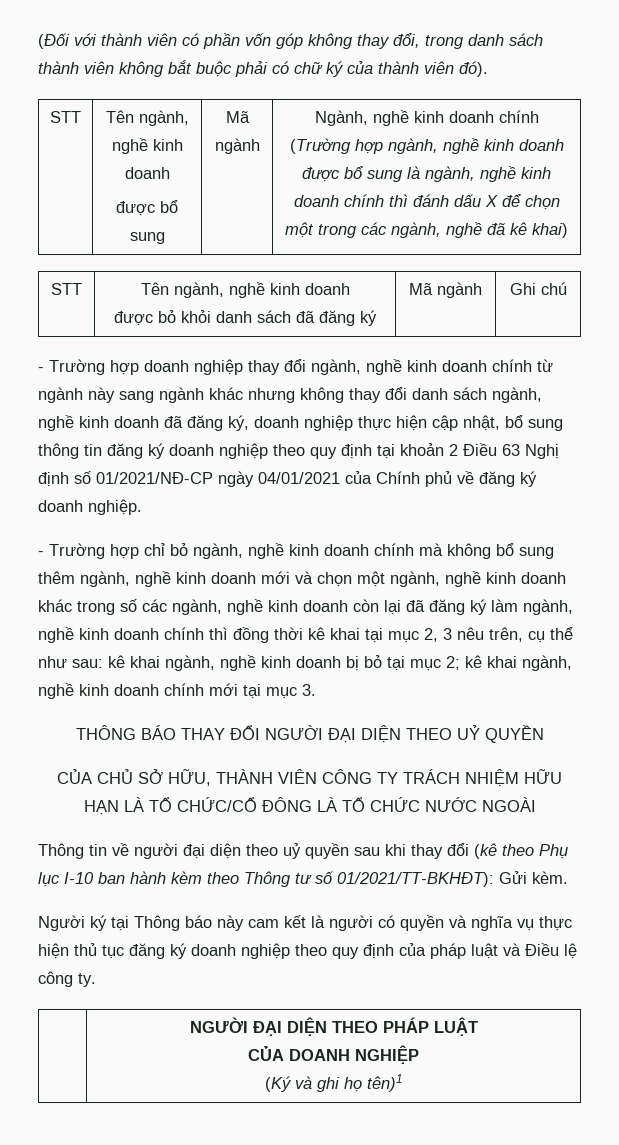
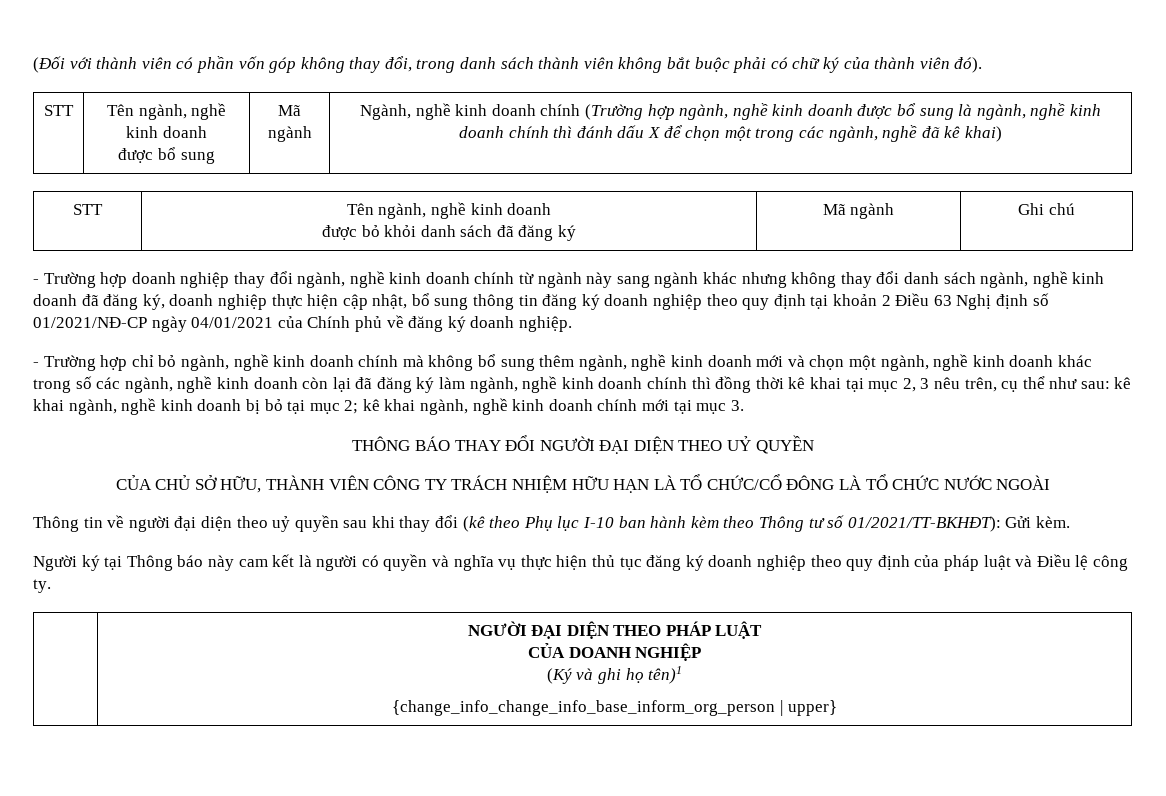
(402, 1083) none -> [392,700,837,716] // {change_info_change_info_base_inform_org_person | upper}

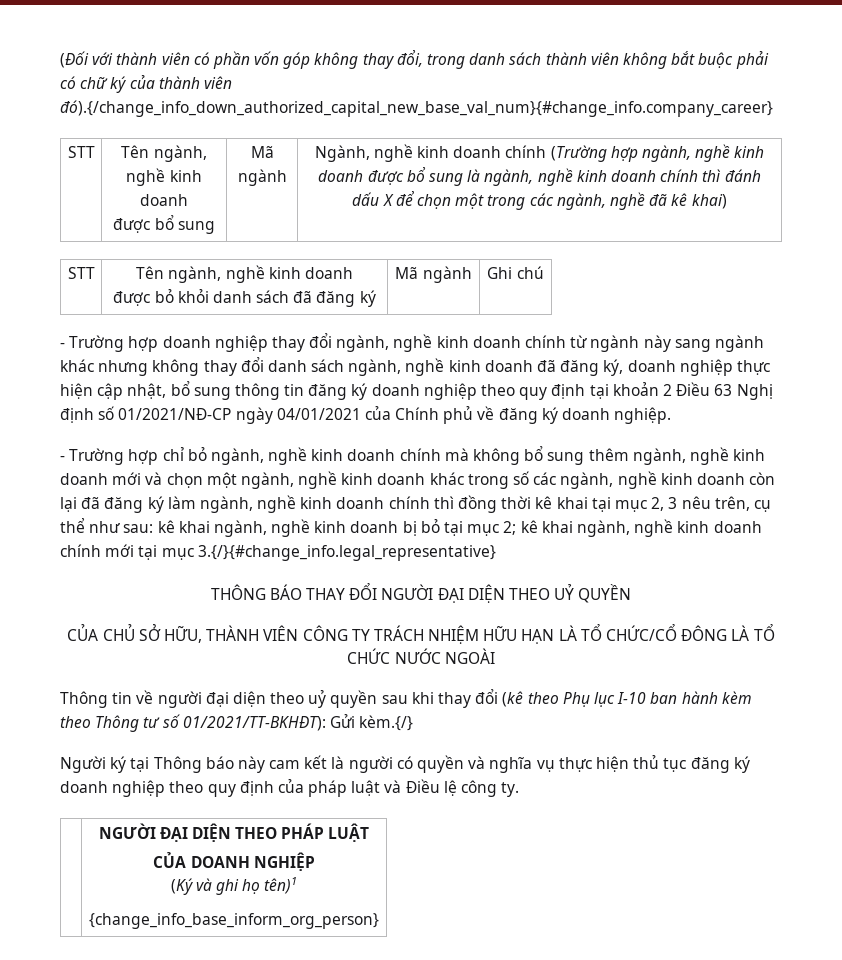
[954,57,983,73] đó). -> [60,100,773,117] đó).{/change_info_down_authorized_capital_new_base_val_num}{#change_info.company_career}
[730,400,744,411] 3. -> [197,545,496,561] 3.{/}{#change_info.legal_representative}
[1035,516,1070,528] kèm. -> [359,715,414,731] kèm.{/}
[392,700,837,716] {change_info_change_info_base_inform_org_person | upper} -> [88,913,379,929] {change_info_base_inform_org_person}

